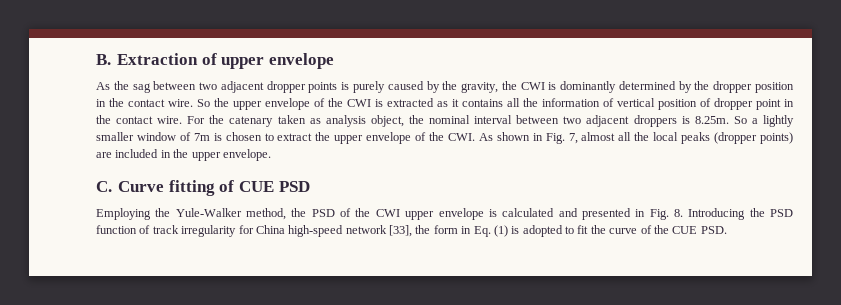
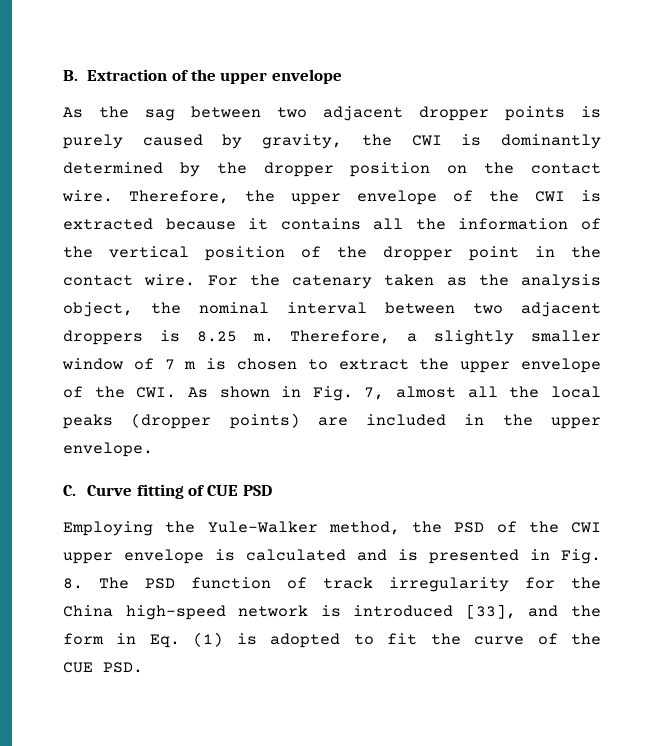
(217, 59) none -> [191,69,217,81] the
[442,81,458,90] the -> (243, 141) none
[96,98,210,107] in the contact wire. So -> [447,162,601,174] [62,190,229,204] on the contact wire. Therefore,
[437,101,448,107] as -> [165,218,236,230] because
(614, 102) none -> [63,246,93,258] the
(711, 102) none -> [337,246,367,258] the
(321, 121) none -> [478,274,509,286] the
[694,115,794,127] 8.25m. So a lightly -> [196,330,515,345] 8.25 m. Therefore, a slightly
[193,133,210,141] 7m -> [164,359,197,370] 7 m
(578, 212) none -> [398,549,418,561] is
[688,208,765,220] Introducing the -> [99,577,129,589] The
(254, 229) none -> [571,577,601,589] the
[389,225,412,237] [33], -> [320,604,559,619] is introduced [33], and

